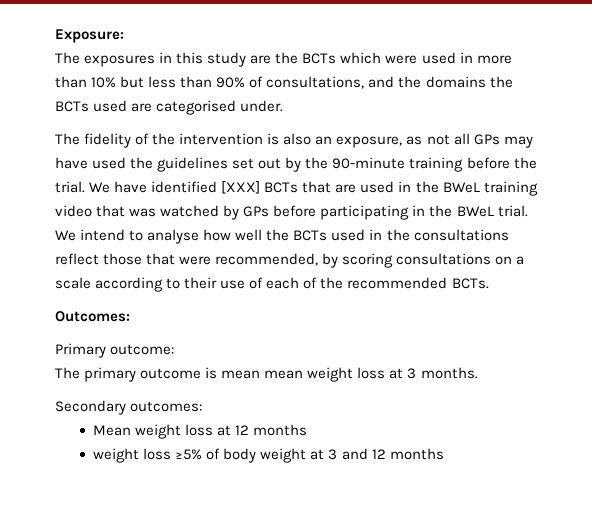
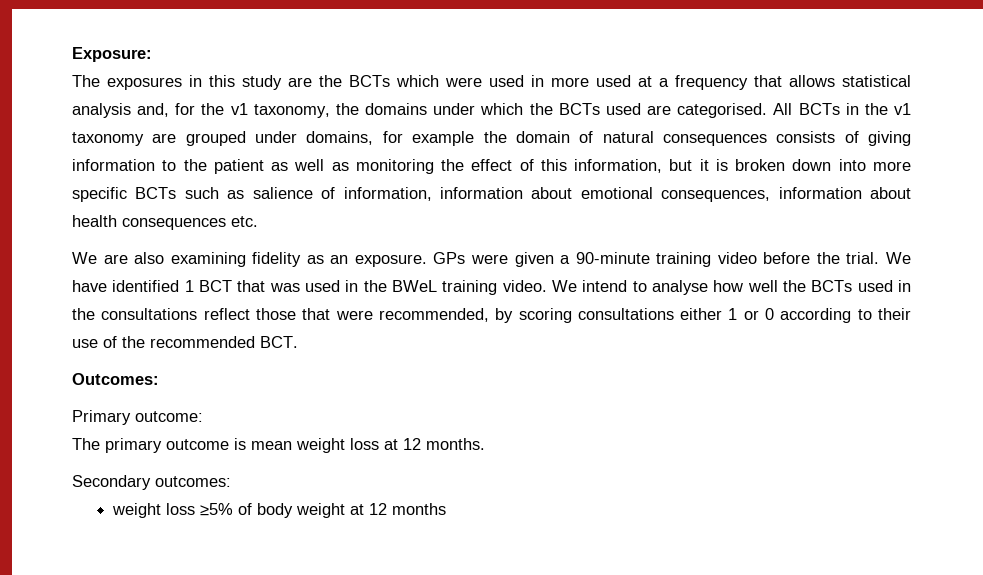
[55,76,513,89] [55,100,284,115] [55,133,533,148] [55,157,329,172] than 10% but less than 90% of consultations, and the domains the BCTs used are categorised under. // The fidelity of the intervention is also an exposure, as not all GPs may have used the guidelines set out by the -> [596,75,911,90] [72,103,911,118] [72,131,911,146] [72,159,912,174] [72,187,911,202] [72,215,258,230] [72,252,571,267] used at a frequency that allows statistical analysis and, for the v1 taxonomy, the domains under which the BCTs used are categorised. All BCTs in the v1 taxonomy are grouped under domains, for example the domain of natural consequences consists of giving information to the patient as well as monitoring the effect of this information, but it is broken down into more specific BCTs such as salience of information, information about emotional consequences, information about health consequences etc. // We are also examining fidelity as an exposure. GPs were given a
(464, 164) none -> [717,252,757,264] video
[221,181,357,194] [XXX] BCTs that are -> [184,280,300,292] 1 BCT that was
[55,205,528,220] video that was watched by GPs before participating in the BWeL trial. -> [502,280,547,292] video.
[495,256,525,265] [55,277,91,289] on a scale -> [680,308,775,320] either 1 or 0
[266,277,318,289] each of -> (117, 342) none
[451,278,489,289] BCTs. -> [260,336,298,348] BCT.
[264,367,417,382] mean weight loss at 3 -> [296,438,421,453] weight loss at 12
[93,424,308,439] // Mean weight loss at 12 months -> (231, 481) none
[328,448,368,460] 3 and -> (364, 509) none

